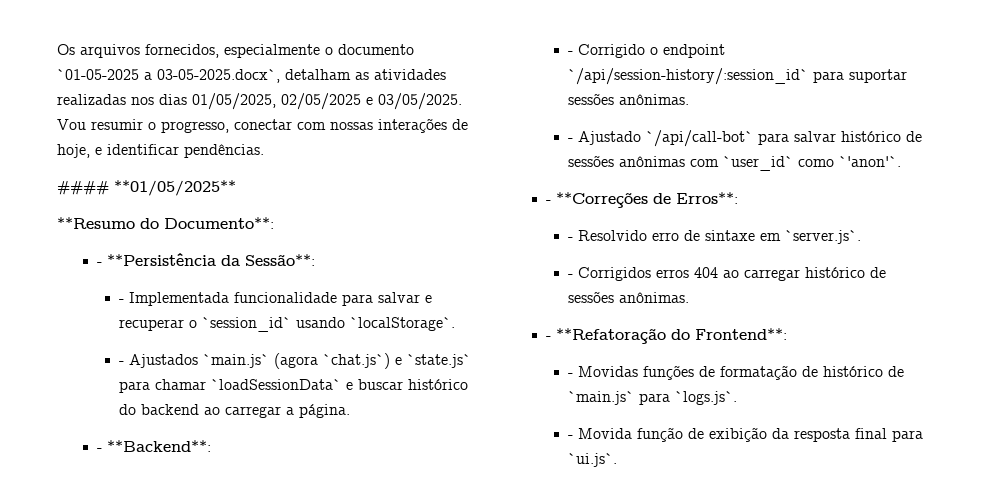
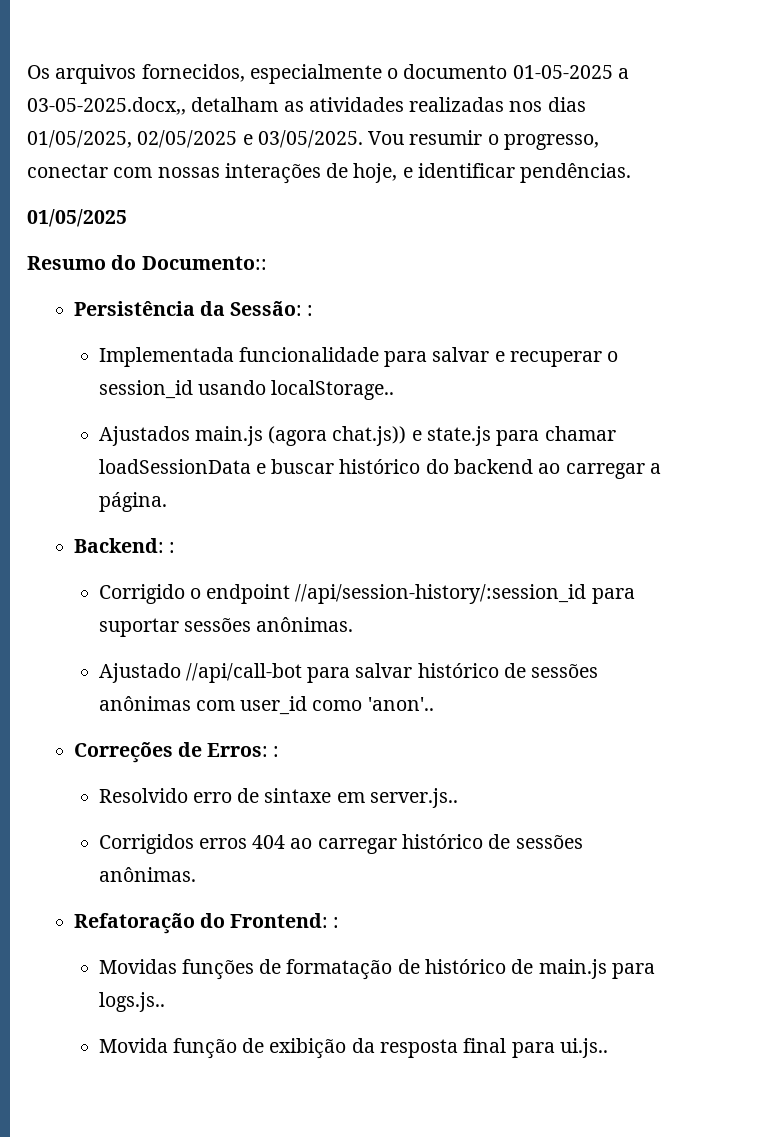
[57,69,280,83] `01-05-2025 a 03-05-2025.docx`, -> [512,65,629,79] [27,97,186,115] 01-05-2025 a 03-05-2025.docx,,
[57,180,236,196] [57,217,274,229] [97,253,316,266] [119,299,125,303] #### **01/05/2025** // **Resumo do Documento**: // - **Persistência da Sessão**: // - -> [27,209,127,227] [27,255,267,270] [73,301,314,316] 01/05/2025 // Resumo do Documento:: // Persistência da Sessão: : //
[202,317,456,332] [119,353,472,369] `session_id` usando `localStorage`. // - Ajustados `main.js` (agora `chat.js`) e `state.js` -> [98,380,395,400] [98,426,492,446] session_id usando localStorage.. // Ajustados main.js (agora chat.js)) e state.js
[211,379,342,390] `loadSessionData` -> [98,459,251,474] loadSessionData
[97,440,212,452] [568,51,574,55] - **Backend**: // - -> [73,538,175,553] Backend: : //
[568,68,809,85] `/api/session-history/:session_id` -> [295,584,587,604] //api/session-history/:session_id
[568,130,754,147] - Ajustado `/api/call-bot` -> [98,663,302,683] Ajustado //api/call-bot
[723,156,902,171] [546,192,739,208] [568,237,574,241] `user_id` como `'anon'`. // - **Correções de Erros**: // - -> [240,696,434,715] [73,742,280,763] user_id como 'anon'.. // Correções de Erros: : //
[785,230,862,244] [568,274,574,278] `server.js`. // - -> [370,788,459,808] server.js.. //
[546,328,788,344] [568,373,574,377] - **Refatoração do Frontend**: // - -> [73,913,340,934] Refatoração do Frontend: : //
[568,391,738,405] [568,435,574,439] `main.js` para `logs.js`. // - -> [538,959,655,979] [98,992,165,1012] main.js para logs.js.. //
[568,453,618,467] `ui.js`. -> [559,1038,608,1058] ui.js..

